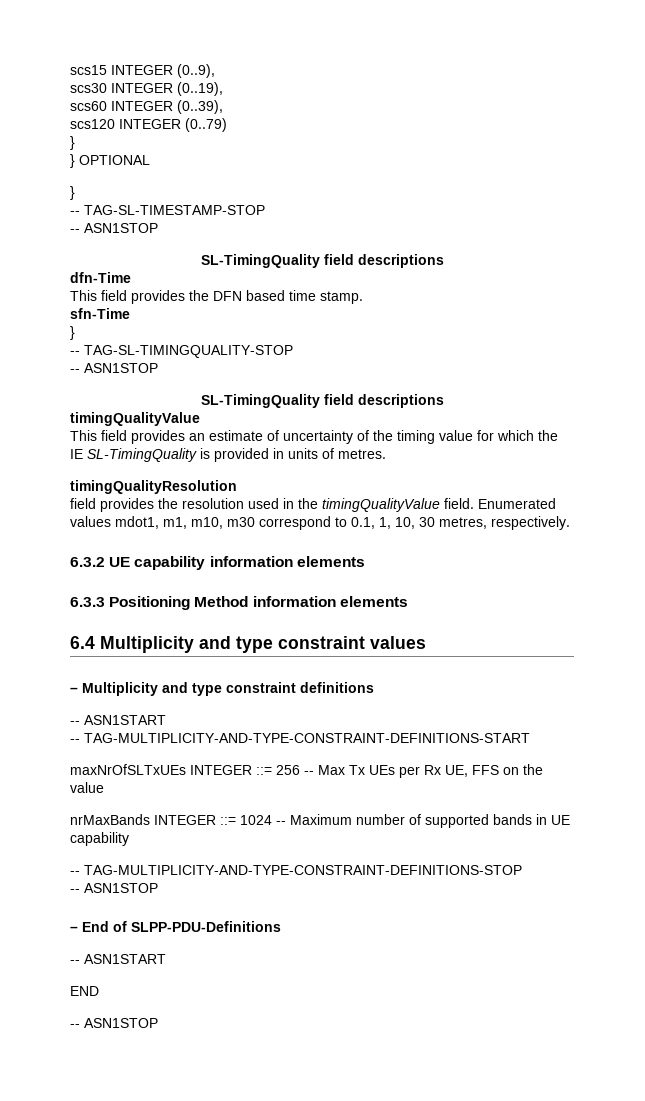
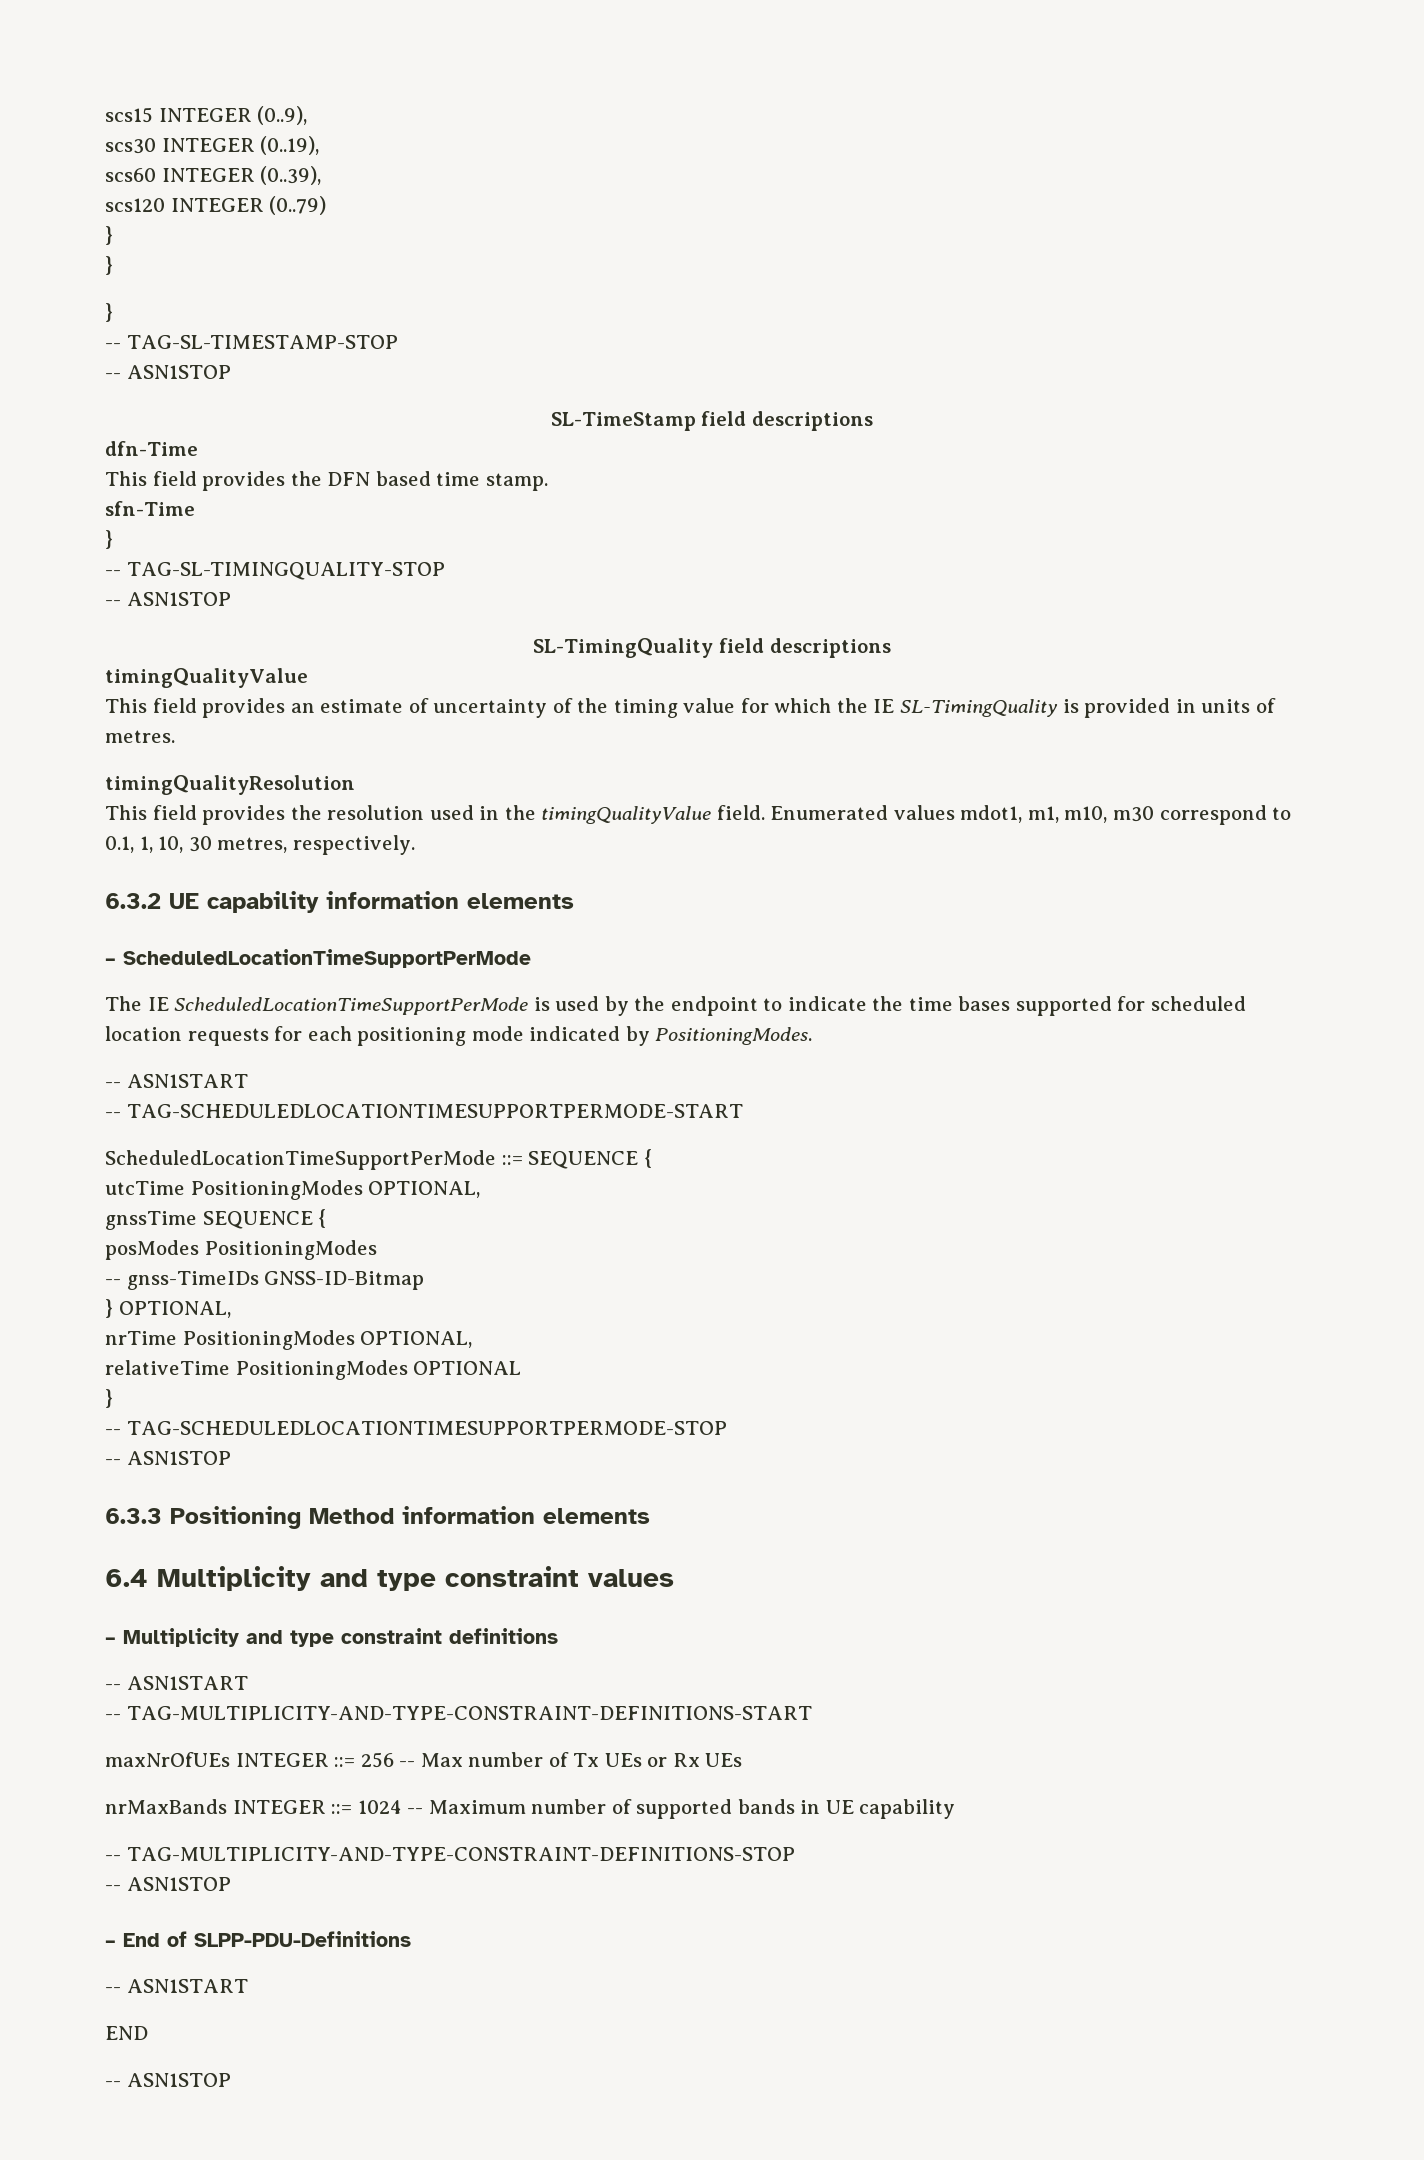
[79,155,150,165] OPTIONAL -> (113, 265) none
[200,254,320,268] SL-TimingQuality -> [550,412,696,431] SL-TimeStamp
(237, 487) none -> [105,805,147,820] This
(365, 561) none -> [105,949,531,968] [105,996,1247,1016] [105,1026,813,1046] [105,1074,248,1088] [105,1104,744,1118] [105,1149,652,1170] [105,1180,481,1200] [105,1209,327,1230] [105,1240,377,1260] [105,1271,425,1290] [105,1299,231,1318] [105,1330,473,1350] [105,1360,522,1380] [105,1389,113,1408] [105,1421,727,1435] [105,1451,231,1465] // – ScheduledLocationTimeSupportPerMode // The IE ScheduledLocationTimeSupportPerMode is used by the endpoint to indicate the time bases supported for scheduled location requests for each positioning mode indicated by PositioningModes. // -- ASN1START // -- TAG-SCHEDULEDLOCATIONTIMESUPPORTPERMODE-START // ScheduledLocationTimeSupportPerMode ::= SEQUENCE { // utcTime PositioningModes OPTIONAL, // gnssTime SEQUENCE { // posModes PositioningModes // -- gnss-TimeIDs GNSS-ID-Bitmap // } OPTIONAL, // nrTime PositioningModes OPTIONAL, // relativeTime PositioningModes OPTIONAL // } // -- TAG-SCHEDULEDLOCATIONTIMESUPPORTPERMODE-STOP // -- ASN1STOP
[70,764,186,775] maxNrOfSLTxUEs -> [105,1752,230,1767] maxNrOfUEs
[349,764,543,778] [70,782,104,793] Tx UEs per Rx UE, FFS on the value -> [468,1752,743,1767] number of Tx UEs or Rx UEs

